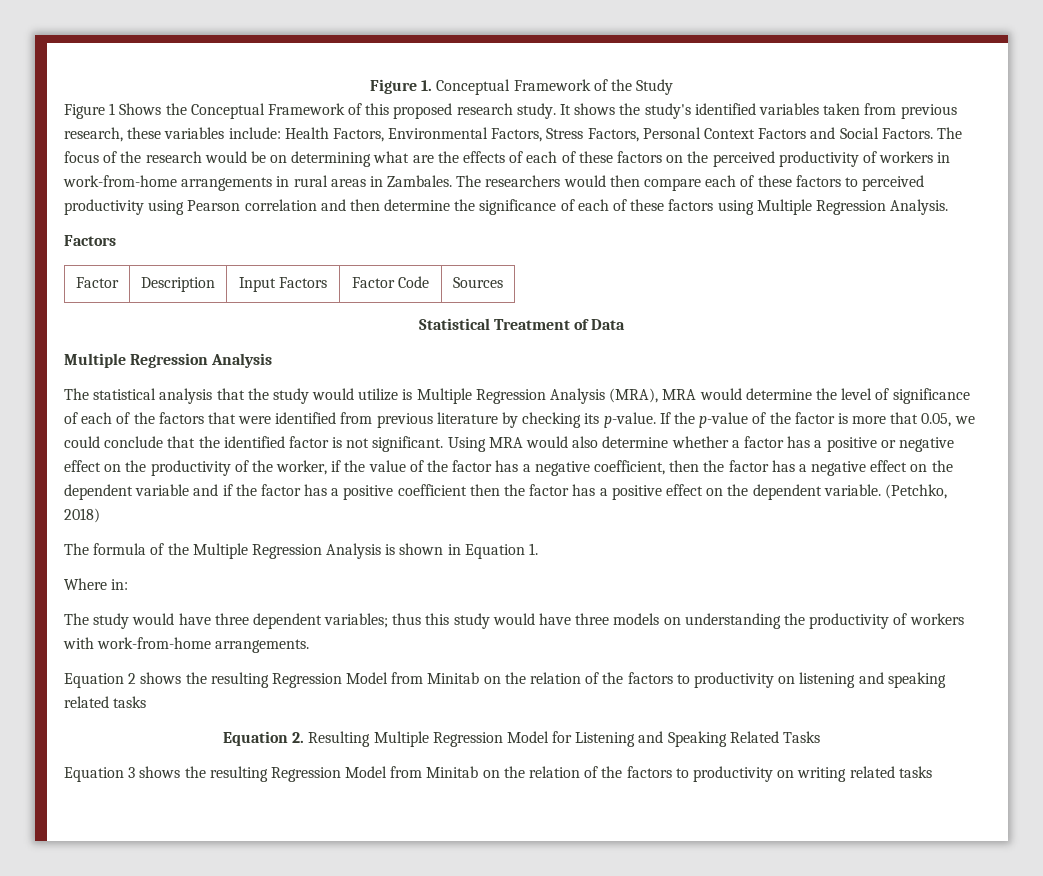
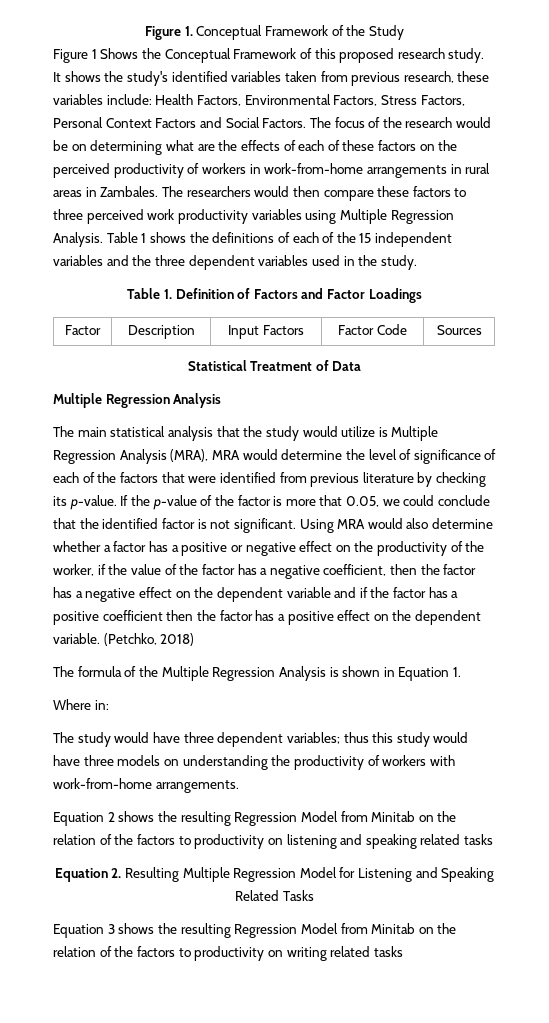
[705,175,755,187] each of -> (374, 195) none
[862,175,925,191] [64,199,949,215] [64,235,116,246] perceived productivity using Pearson correlation and then determine the significance of each of these factors using Multiple Regression Analysis. // Factors -> [53,209,454,224] [53,232,453,247] [53,255,417,270] [127,288,422,303] three perceived work productivity variables using Multiple Regression Analysis. Table 1 shows the definitions of each of the 15 independent variables and the three dependent variables used in the study. // Table 1. Definition of Factors and Factor Loadings
(89, 394) none -> [77,427,107,437] main

